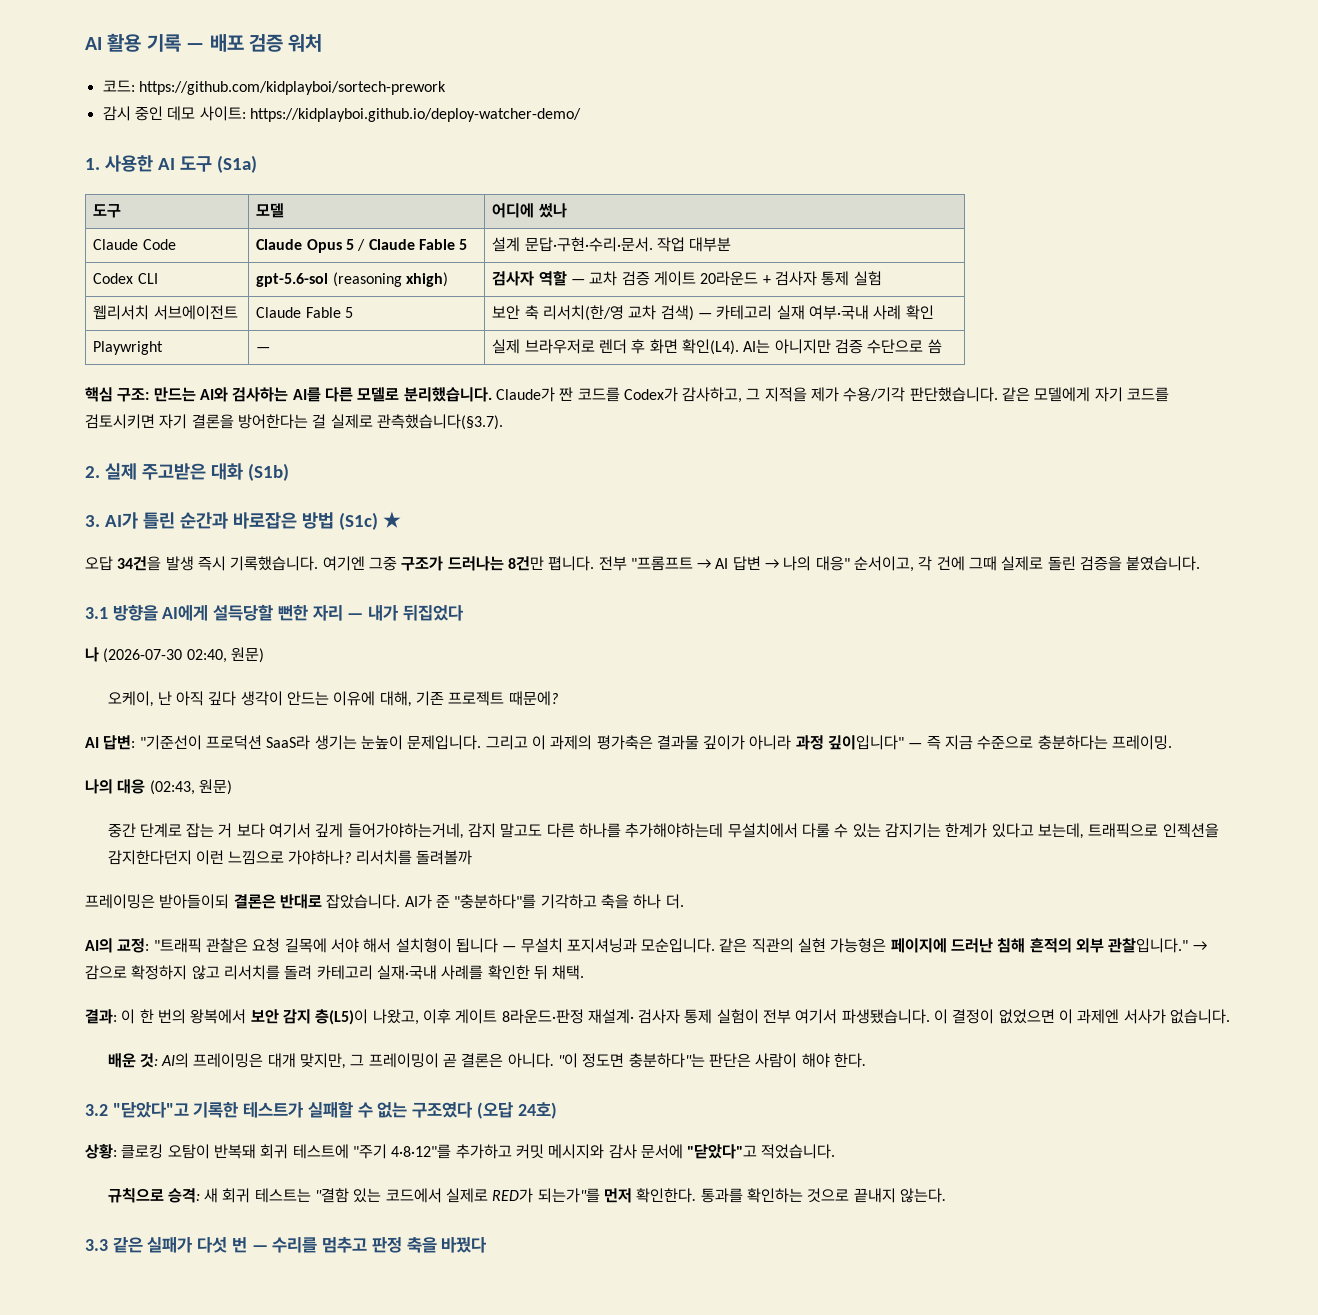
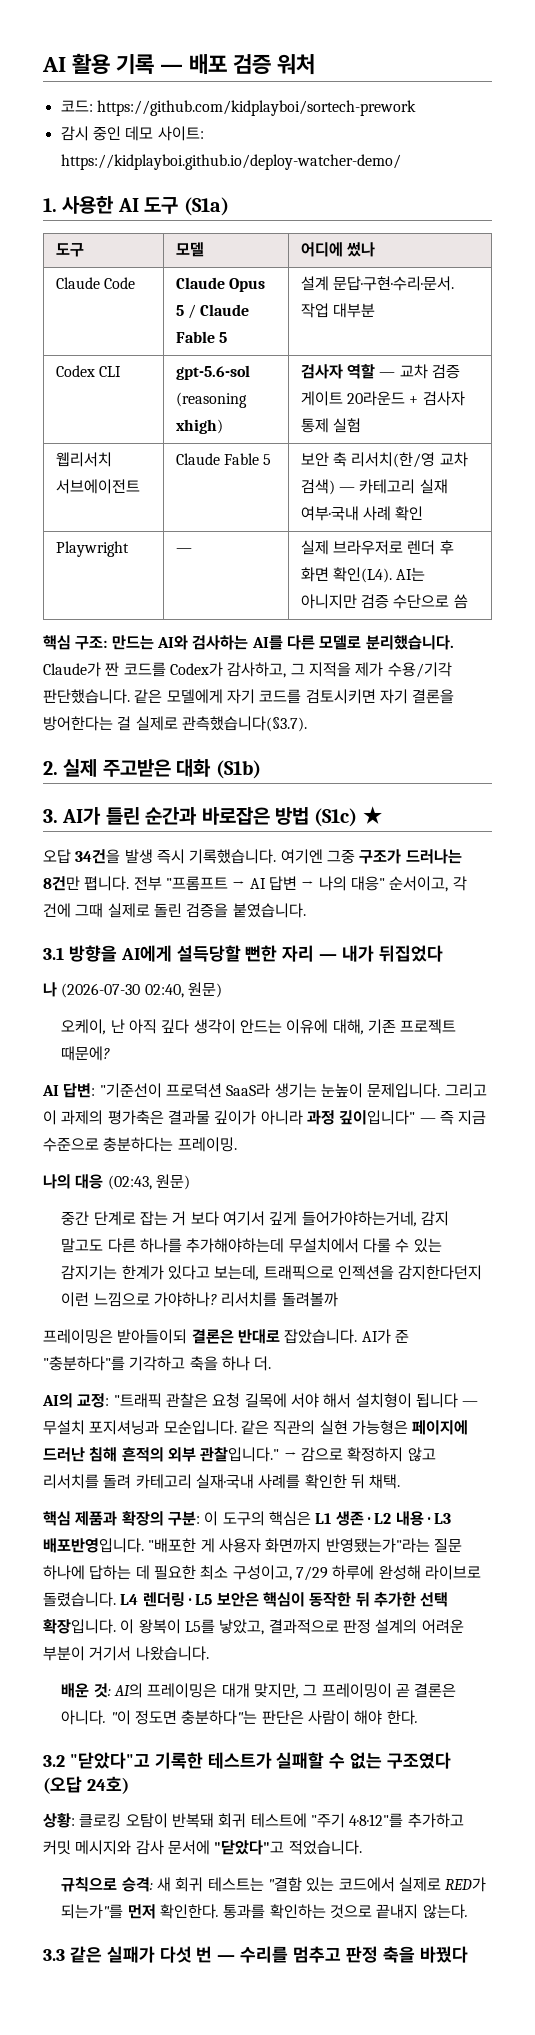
[85,1009,1231,1025] 결과: 이 한 번의 왕복에서 보안 감지 층(L5)이 나왔고, 이후 게이트 8라운드·판정 재설계· 검사자 통제 실험이 전부 여기서 파생됐습니다. 이 결정이 없었으면 이 과제엔 서사가 없습니다. -> [43,1511,452,1526] [43,1538,462,1553] [43,1565,481,1581] [43,1592,449,1607] [43,1619,464,1635] [43,1646,209,1661] 핵심 제품과 확장의 구분: 이 도구의 핵심은 L1 생존 · L2 내용 · L3 배포반영입니다. "배포한 게 사용자 화면까지 반영됐는가"라는 질문 하나에 답하는 데 필요한 최소 구성이고, 7/29 하루에 완성해 라이브로 돌렸습니다. L4 렌더링 · L5 보안은 핵심이 동작한 뒤 추가한 선택 확장입니다. 이 왕복이 L5를 낳았고, 결과적으로 판정 설계의 어려운 부분이 거기서 나왔습니다.

